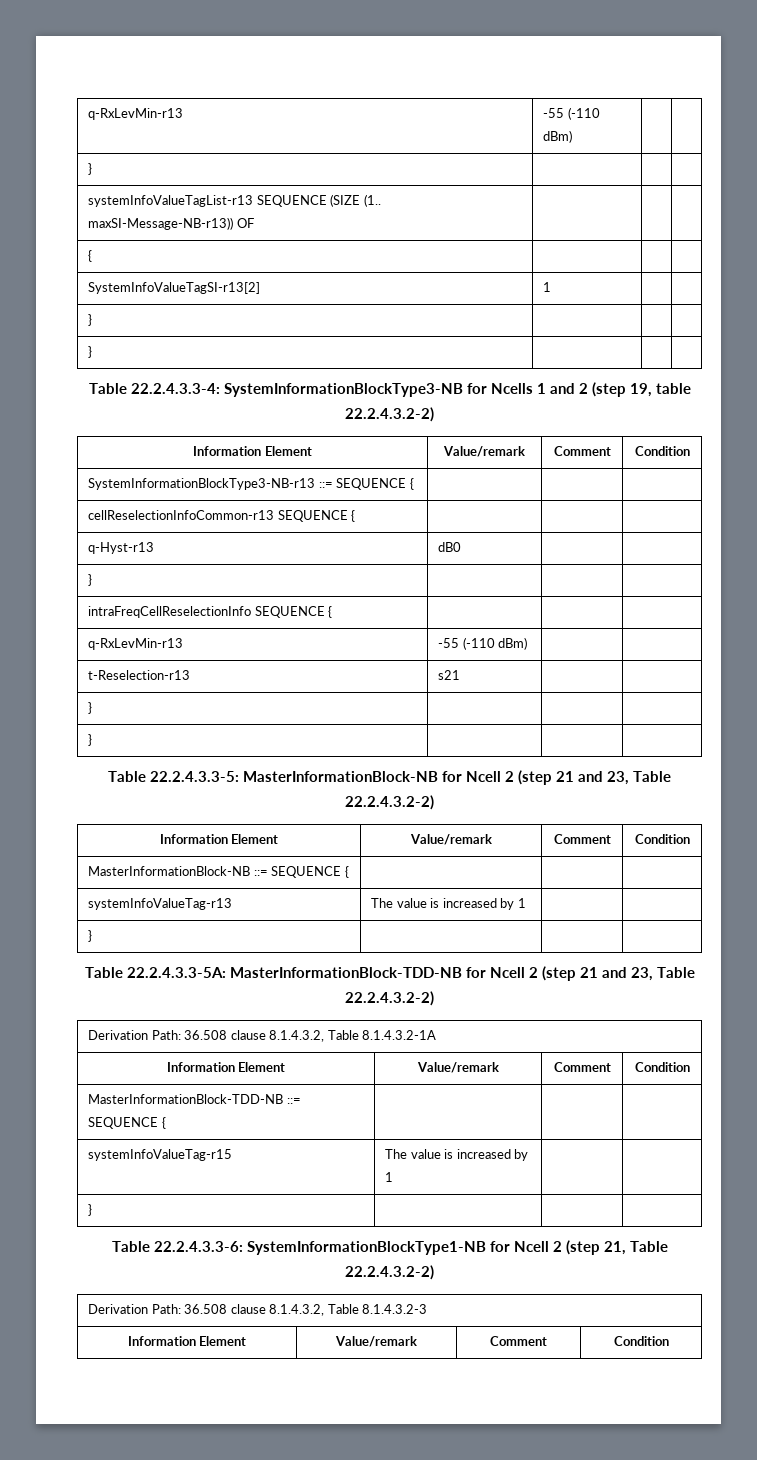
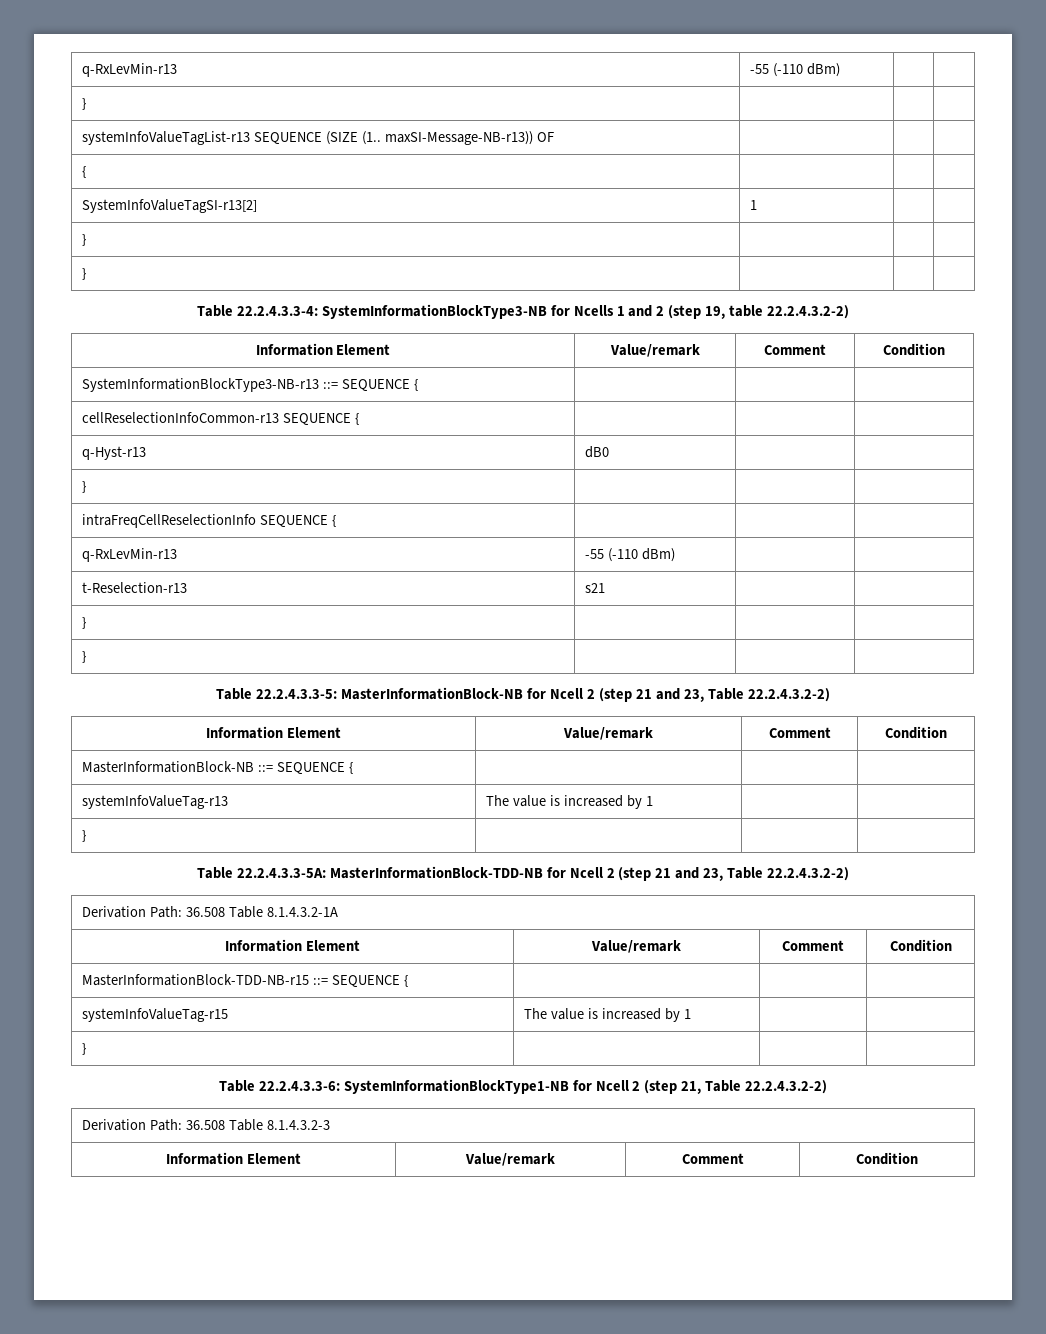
[230,1030,325,1042] clause 8.1.4.3.2, -> (226, 912) none
[88,1094,284,1104] MasterInformationBlock-TDD-NB -> [82,974,310,986] MasterInformationBlock-TDD-NB-r15
[230,1304,325,1316] clause 8.1.4.3.2, -> (226, 1125) none

